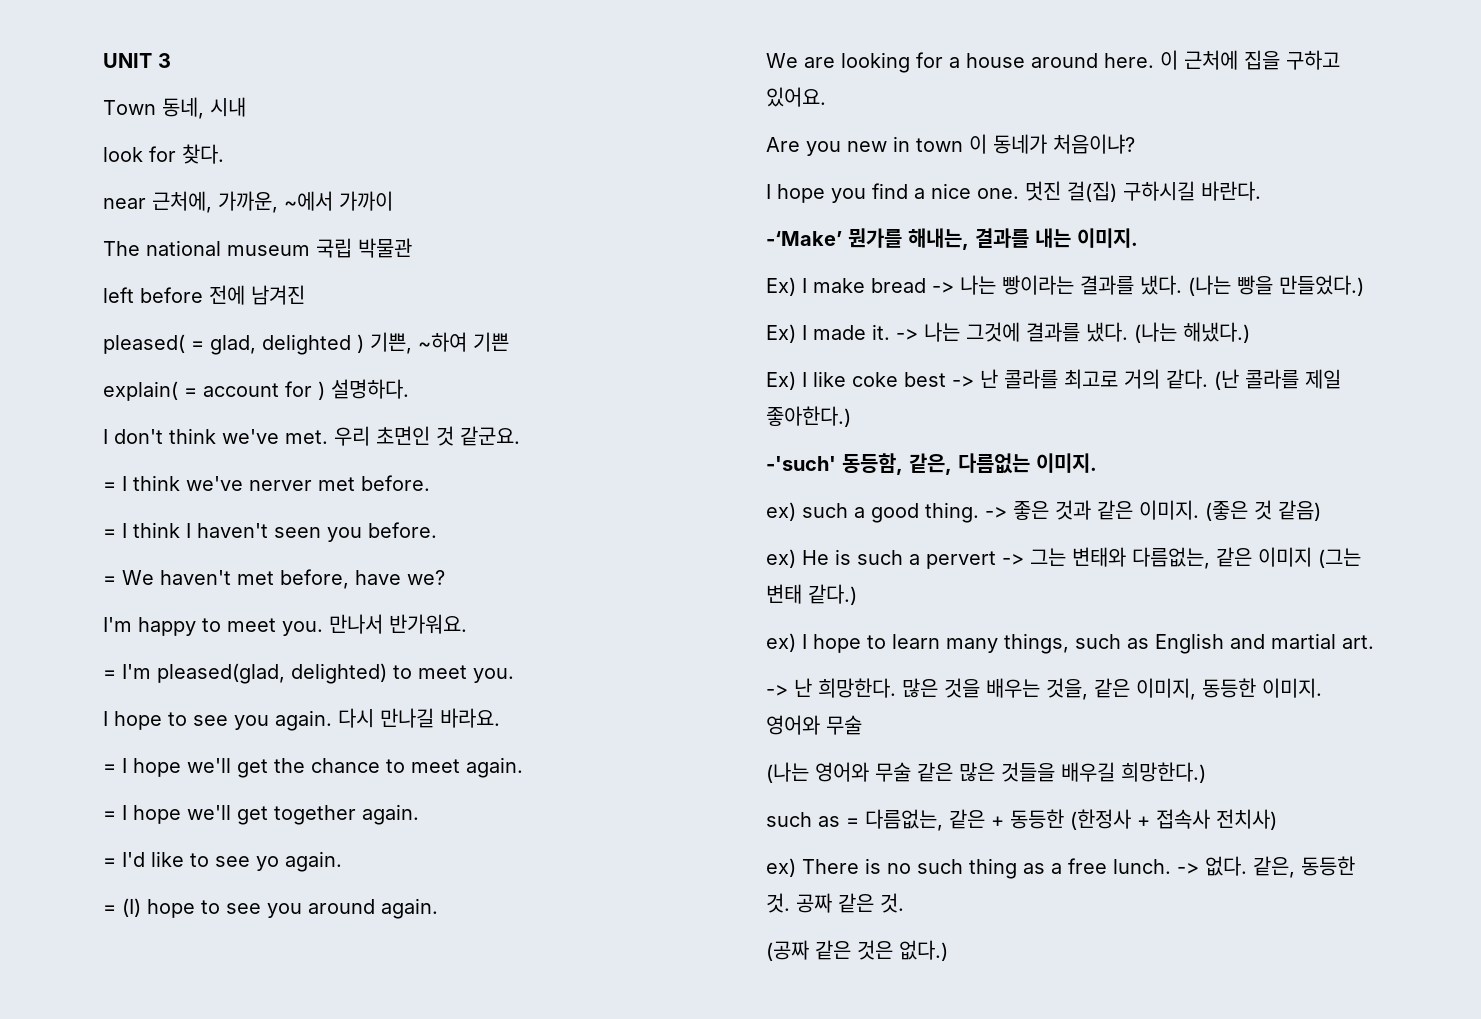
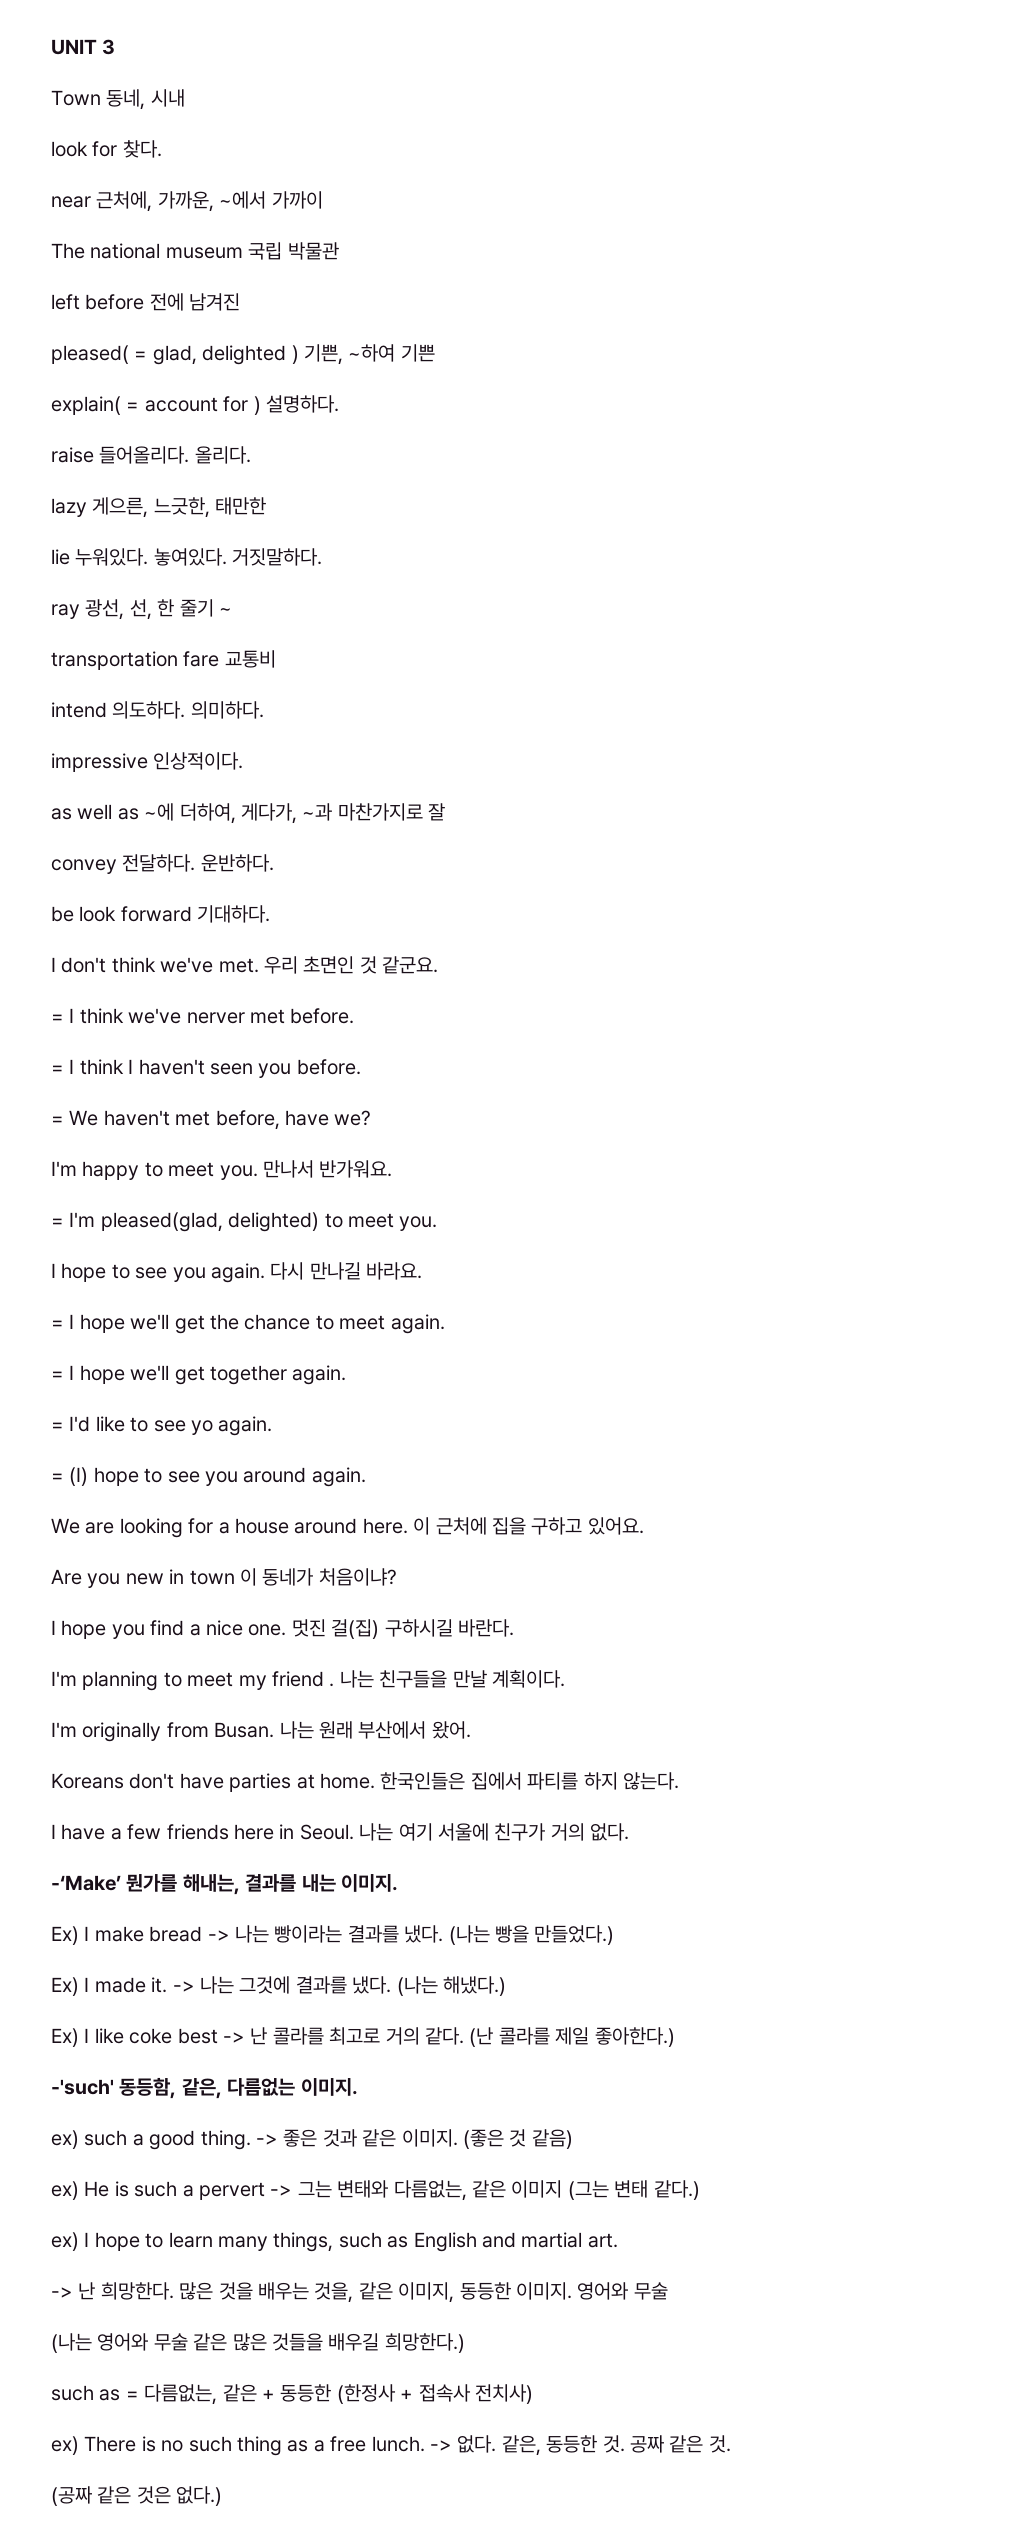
(409, 389) none -> [51,446,251,464] [51,497,267,518] [51,548,323,566] [51,599,233,620] [51,650,276,670] [51,701,264,719] [51,752,244,772] [51,803,446,824] [51,854,274,874] [51,905,271,923] // raise 들어올리다. 올리다. // lazy 게으른, 느긋한, 태만한 // lie 누워있다. 놓여있다. 거짓말하다. // ray 광선, 선, 한 줄기 ~ // transportation fare 교통비 // intend 의도하다. 의미하다. // impressive 인상적이다. // as well as ~에 더하여, 게다가, ~과 마찬가지로 잘 // convey 전달하다. 운반하다. // be look forward 기대하다.
(1261, 191) none -> [51,1670,565,1691] [51,1721,471,1742] [51,1772,679,1792] [51,1823,630,1841] // I'm planning to meet my friend . 나는 친구들을 만날 계획이다. // I'm originally from Busan. 나는 원래 부산에서 왔어. // Koreans don't have parties at home. 한국인들은 집에서 파티를 하지 않는다. // I have a few friends here in Seoul. 나는 여기 서울에 친구가 거의 없다.

